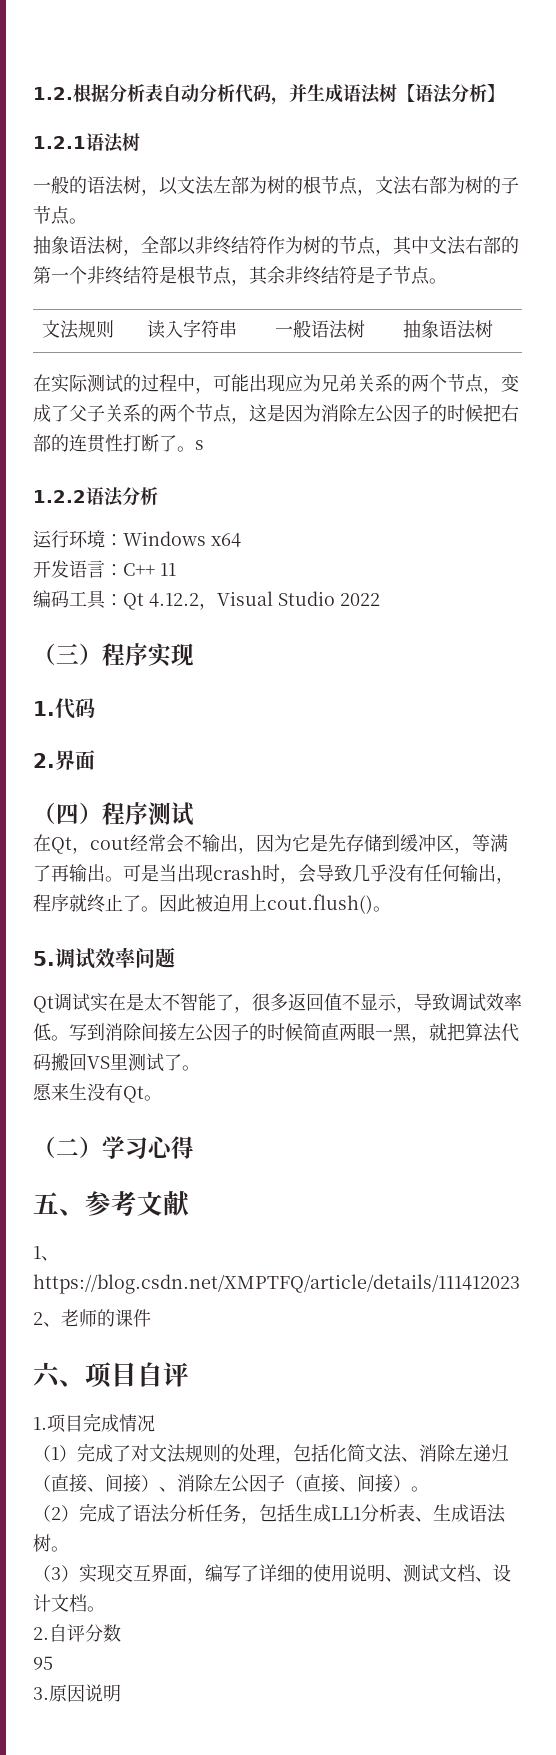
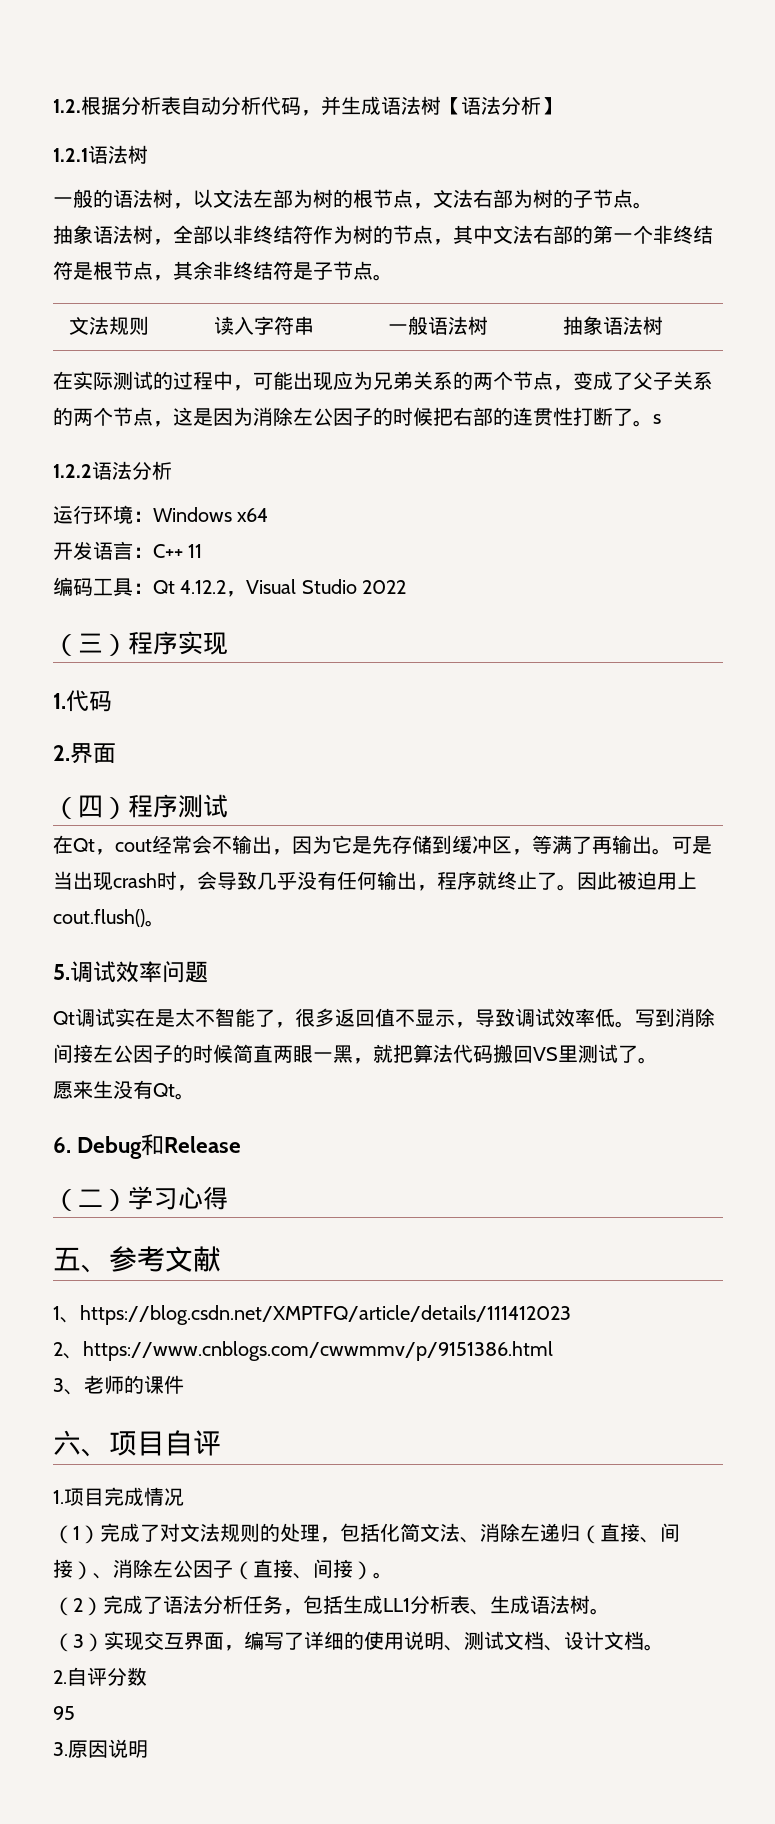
(162, 1098) none -> [53,1134,242,1159] // 6. Debug和Release
(61, 1324) none -> [83,1341,553,1361] [53,1378,84,1395] https://www.cnblogs.com/cwwmmv/p/9151386.html // 3、

